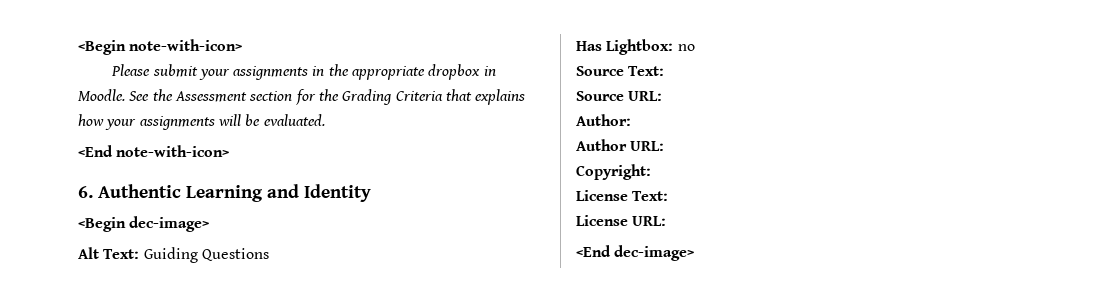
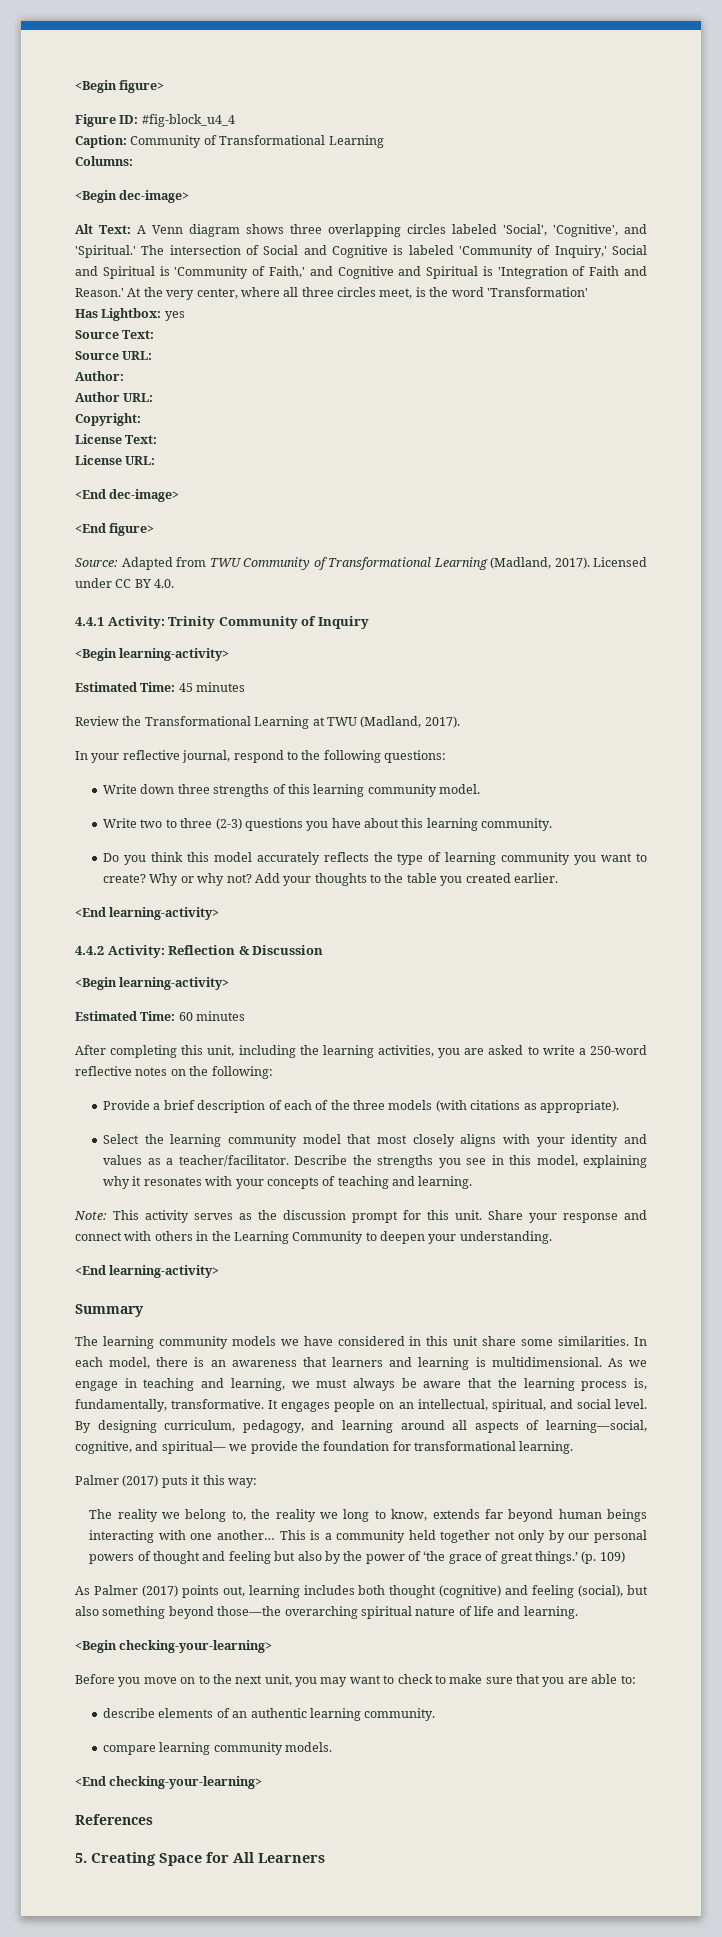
[78,39,243,55] [111,64,496,80] [78,89,526,105] [78,114,325,130] [78,145,230,157] [78,184,371,202] [78,216,210,232] [78,247,269,263] <Begin note-with-icon> // Please submit your assignments in the appropriate dropbox in Moodle. See the Assessment section for the Grading Criteria that explains how your assignments will be evaluated. // <End note-with-icon> // 6. Authentic Learning and Identity // <Begin dec-image> // Alt Text: Guiding Questions -> [75,80,165,93] [75,114,235,127] [75,135,384,148] [75,156,133,166] [75,190,190,203] [75,224,647,237] [75,245,647,258] [75,266,647,279] [75,287,588,300] <Begin figure> // Figure ID: #fig-block_u4_4 // Caption: Community of Transformational Learning // Columns: // <Begin dec-image> // Alt Text: A Venn diagram shows three overlapping circles labeled 'Social', 'Cognitive', and 'Spiritual.' The intersection of Social and Cognitive is labeled 'Community of Inquiry,' Social and Spiritual is 'Community of Faith,' and Cognitive and Spiritual is 'Integration of Faith and Reason.' At the very center, where all three circles meet, is the word 'Transformation'
[677,44,695,51] no -> [164,311,185,321] yes
(695, 253) none -> [75,523,155,536] [75,557,647,570] [75,578,175,588] [75,616,369,629] [75,648,230,661] [75,682,246,692] [75,716,460,729] [75,750,446,763] [103,784,481,797] [103,818,553,831] [103,852,647,865] [103,873,558,886] [75,907,220,920] [75,945,324,958] [75,977,230,990] [75,1011,246,1021] [75,1045,648,1058] [75,1066,273,1079] [103,1100,619,1113] [103,1134,647,1147] [103,1155,648,1168] [103,1176,473,1189] [74,1210,647,1223] [75,1231,552,1244] [75,1265,220,1278] [75,1304,144,1317] [75,1336,647,1349] [75,1357,647,1370] [75,1378,648,1391] [75,1399,647,1412] [75,1420,648,1433] [75,1441,574,1454] [75,1475,257,1488] [89,1509,647,1522] [89,1530,647,1543] [89,1551,625,1564] [75,1585,648,1598] [75,1606,578,1619] [75,1640,273,1653] [75,1674,636,1687] [103,1708,436,1721] [103,1742,333,1755] [75,1776,263,1789] [75,1814,153,1825] [75,1852,325,1866] // <End figure> // Source: Adapted from TWU Community of Transformational Learning (Madland, 2017). Licensed under CC BY 4.0. // 4.4.1 Activity: Trinity Community of Inquiry // <Begin learning-activity> // Estimated Time: 45 minutes // Review the Transformational Learning at TWU (Madland, 2017). // In your reflective journal, respond to the following questions: // Write down three strengths of this learning community model. // Write two to three (2-3) questions you have about this learning community. // Do you think this model accurately reflects the type of learning community you want to create? Why or why not? Add your thoughts to the table you created earlier. // <End learning-activity> // 4.4.2 Activity: Reflection & Discussion // <Begin learning-activity> // Estimated Time: 60 minutes // After completing this unit, including the learning activities, you are asked to write a 250-word reflective notes on the following: // Provide a brief description of each of the three models (with citations as appropriate). // Select the learning community model that most closely aligns with your identity and values as a teacher/facilitator. Describe the strengths you see in this model, explaining why it resonates with your concepts of teaching and learning. // Note: This activity serves as the discussion prompt for this unit. Share your response and connect with others in the Learning Community to deepen your understanding. // <End learning-activity> // Summary // The learning community models we have considered in this unit share some similarities. In each model, there is an awareness that learners and learning is multidimensional. As we engage in teaching and learning, we must always be aware that the learning process is, fundamentally, transformative. It engages people on an intellectual, spiritual, and social level. By designing curriculum, pedagogy, and learning around all aspects of learning—social, cognitive, and spiritual— we provide the foundation for transformational learning. // Palmer (2017) puts it this way: // The reality we belong to, the reality we long to know, extends far beyond human beings interacting with one another… This is a community held together not only by our personal powers of thought and feeling but also by the power of ‘the grace of great things.’ (p. 109) // As Palmer (2017) points out, learning includes both thought (cognitive) and feeling (social), but also something beyond those—the overarching spiritual nature of life and learning. // <Begin checking-your-learning> // Before you move on to the next unit, you may want to check to make sure that you are able to: // describe elements of an authentic learning community. // compare learning community models. // <End checking-your-learning> // References // 5. Creating Space for All Learners

